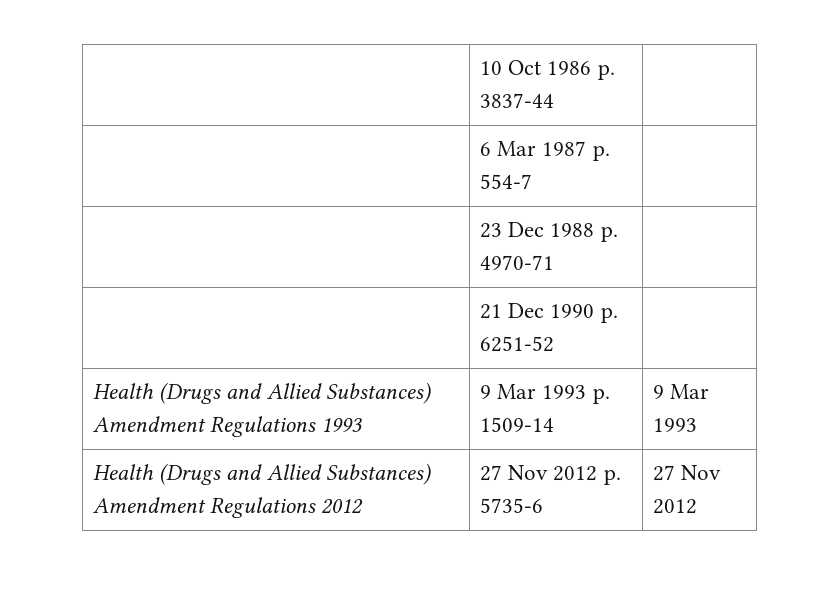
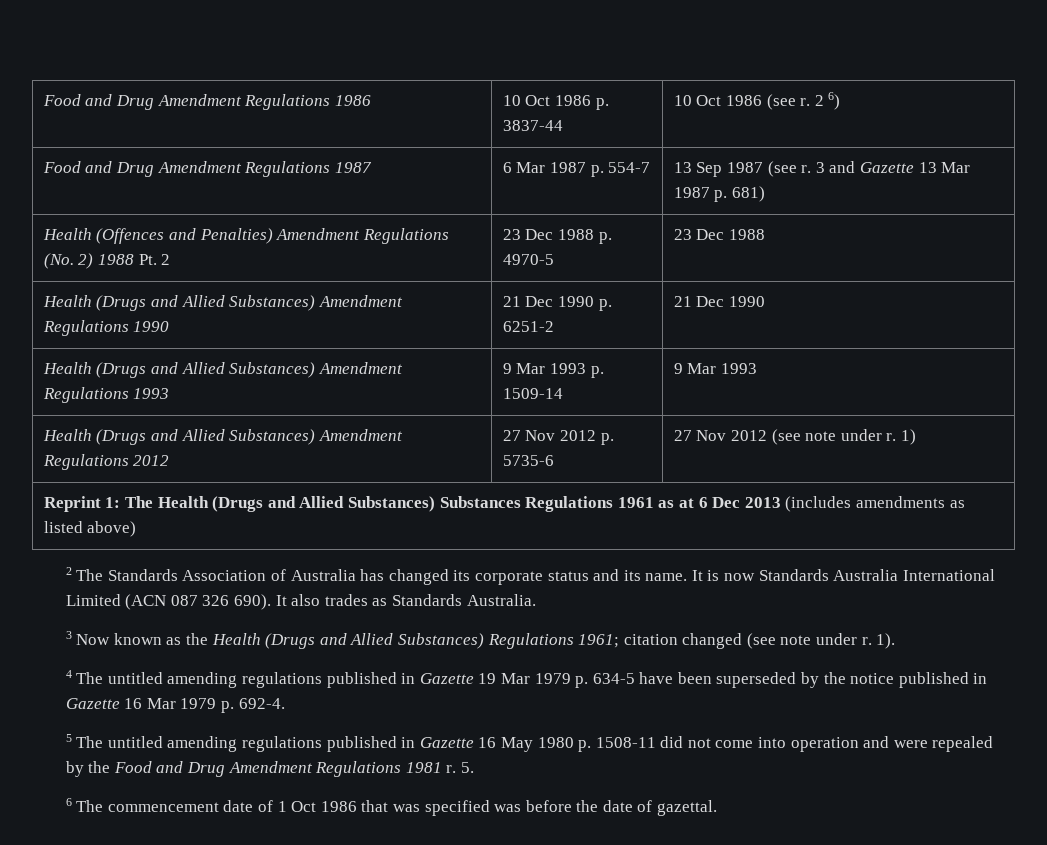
(479, 68) none -> [42,94,371,110] Food and Drug Amendment Regulations 1986
(554, 100) // -> [673,92,841,110] [42,161,372,177] 10 Oct 1986 (see r. 2 6) // Food and Drug Amendment Regulations 1987
[479,222,618,242] [479,255,554,270] // | 23 Dec 1988 p. 4970-71 | // -> [673,161,971,177] [673,186,766,202] [42,228,449,244] [43,253,171,269] [502,229,612,244] [502,254,554,265] [673,229,766,240] [42,295,403,311] [42,320,170,336] 13 Sep 1987 (see r. 3 and Gazette 13 Mar 1987 p. 681) // Health (Offences and Penalties) Amendment Regulations (No. 2) 1988 Pt. 2 | 23 Dec 1988 p. 4970-5 | 23 Dec 1988 // Health (Drugs and Allied Substances) Amendment Regulations 1990
[479,336,554,352] 6251-52 | -> [502,321,554,332] [673,296,766,307] 6251-2 | 21 Dec 1990
(697, 506) none -> [771,429,917,445] [43,496,965,512] [43,521,137,537] [65,567,995,585] [65,594,536,610] [65,631,896,649] [65,670,988,688] [65,698,285,713] [65,734,994,752] [65,761,474,777] [65,798,718,816] (see note under r. 1) // Reprint 1: The Health (Drugs and Allied Substances) Substances Regulations 1961 as at 6 Dec 2013 (includes amendments as listed above) // 2 The Standards Association of Australia has changed its corporate status and its name. It is now Standards Australia International Limited (ACN 087 326 690). It also trades as Standards Australia. // 3 Now known as the Health (Drugs and Allied Substances) Regulations 1961; citation changed (see note under r. 1). // 4 The untitled amending regulations published in Gazette 19 Mar 1979 p. 634-5 have been superseded by the notice published in Gazette 16 Mar 1979 p. 692-4. // 5 The untitled amending regulations published in Gazette 16 May 1980 p. 1508-11 did not come into operation and were repealed by the Food and Drug Amendment Regulations 1981 r. 5. // 6 The commencement date of 1 Oct 1986 that was specified was before the date of gazettal.

